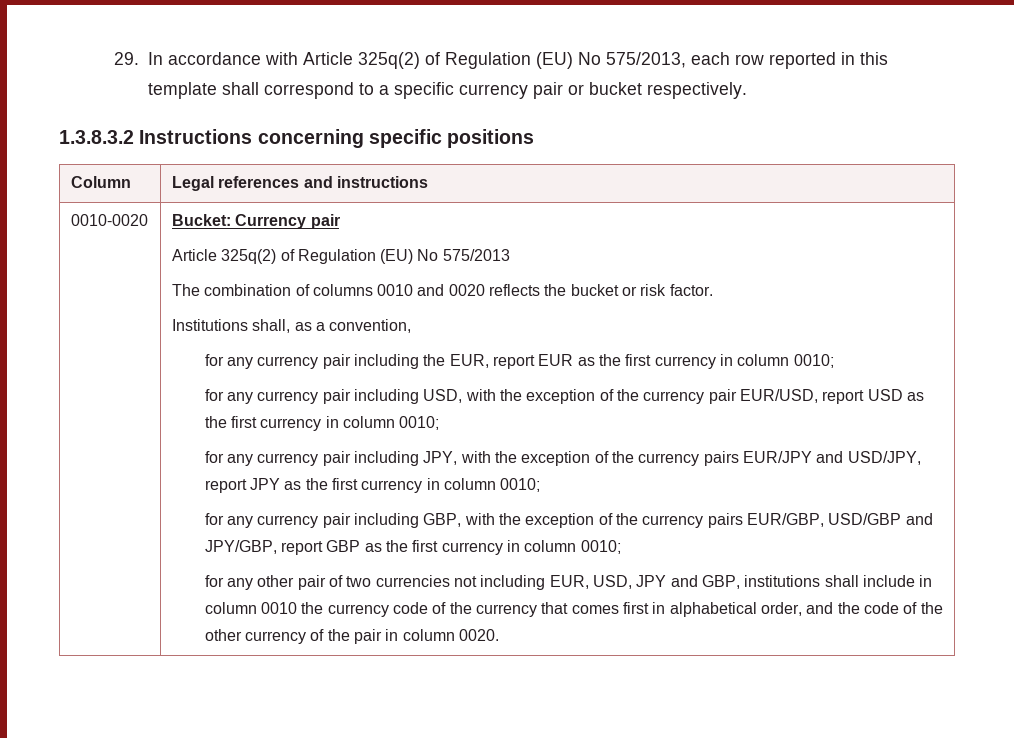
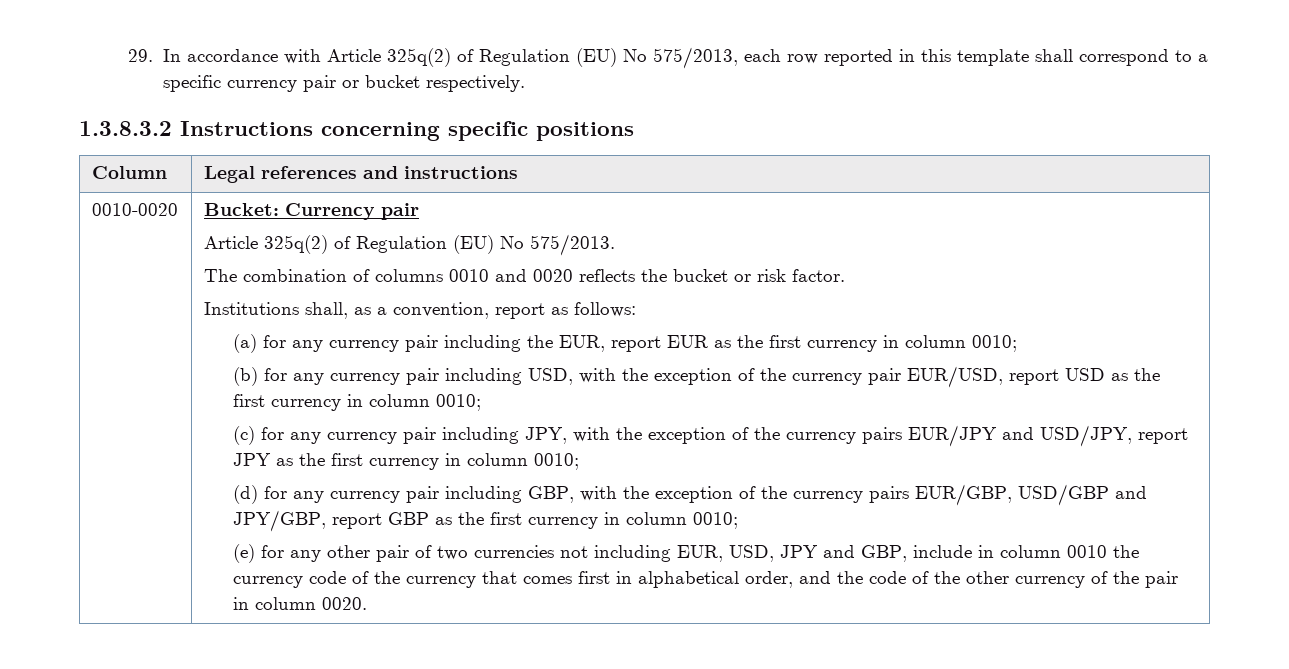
[442,249,510,261] 575/2013 -> [529,234,615,256] 575/2013.
(412, 326) // -> [494,302,636,319] [233,334,258,353] report as follows: // (a)
(834, 361) none -> [233,367,259,386] (b)
(440, 423) none -> [233,426,256,445] (c)
(541, 485) none -> [233,485,259,504] (d)
(621, 547) none -> [233,544,256,563] (e)
[744,575,859,587] institutions shall -> (908, 553) none

